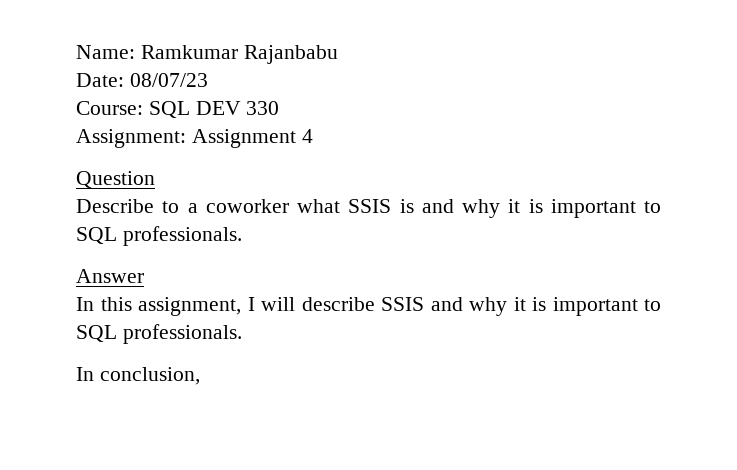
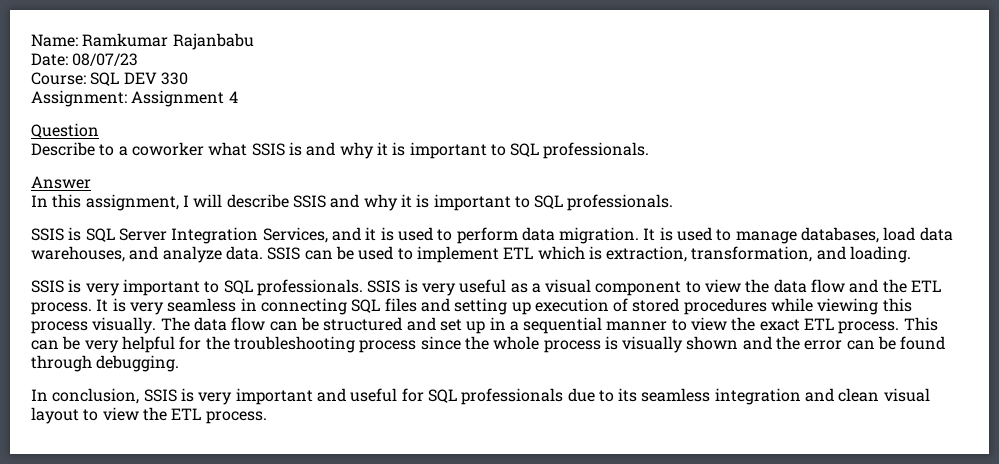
[76,367,200,385] In conclusion, -> [31,227,953,244] [31,246,912,263] [31,279,942,296] [31,298,912,315] [31,317,938,334] [31,336,946,353] [31,355,180,372] [31,388,930,405] [31,407,267,424] SSIS is SQL Server Integration Services, and it is used to perform data migration. It is used to manage databases, load data warehouses, and analyze data. SSIS can be used to implement ETL which is extraction, transformation, and loading. // SSIS is very important to SQL professionals. SSIS is very useful as a visual component to view the data flow and the ETL process. It is very seamless in connecting SQL files and setting up execution of stored procedures while viewing this process visually. The data flow can be structured and set up in a sequential manner to view the exact ETL process. This can be very helpful for the troubleshooting process since the whole process is visually shown and the error can be found through debugging. // In conclusion, SSIS is very important and useful for SQL professionals due to its seamless integration and clean visual layout to view the ETL process.

